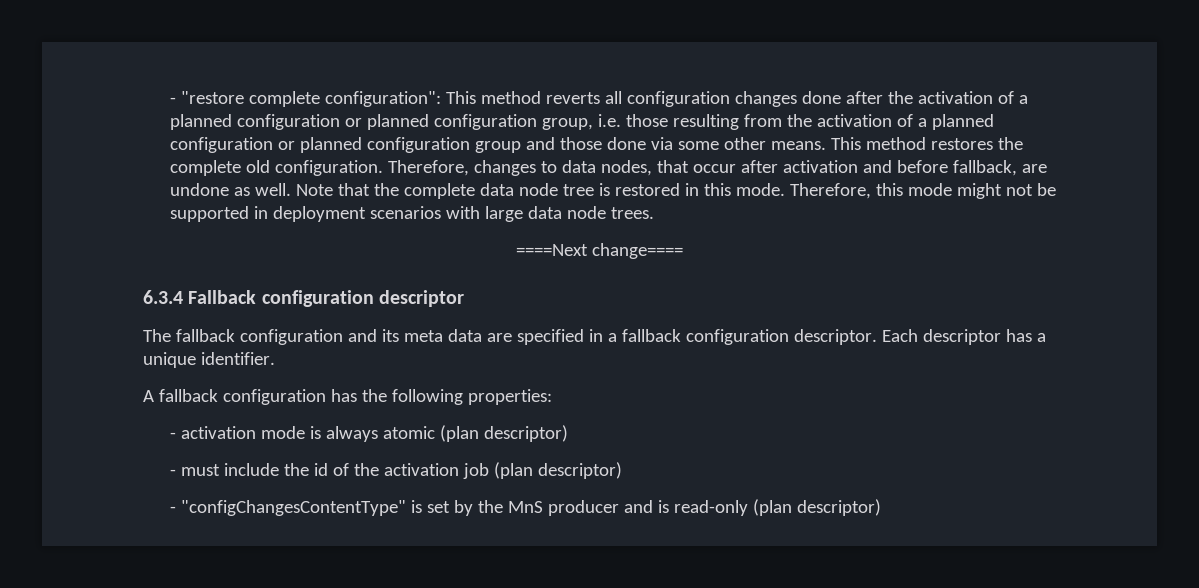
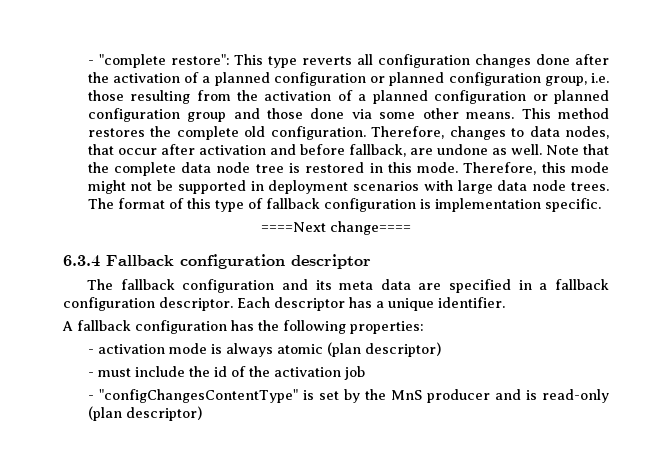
[169,91,541,107] - "restore complete configuration": This method -> [87,54,298,68] - "complete restore": This type
(654, 213) none -> [87,198,601,212] The format of this type of fallback configuration is implementation specific.
[493,462,622,479] (plan descriptor) -> (365, 373) none

